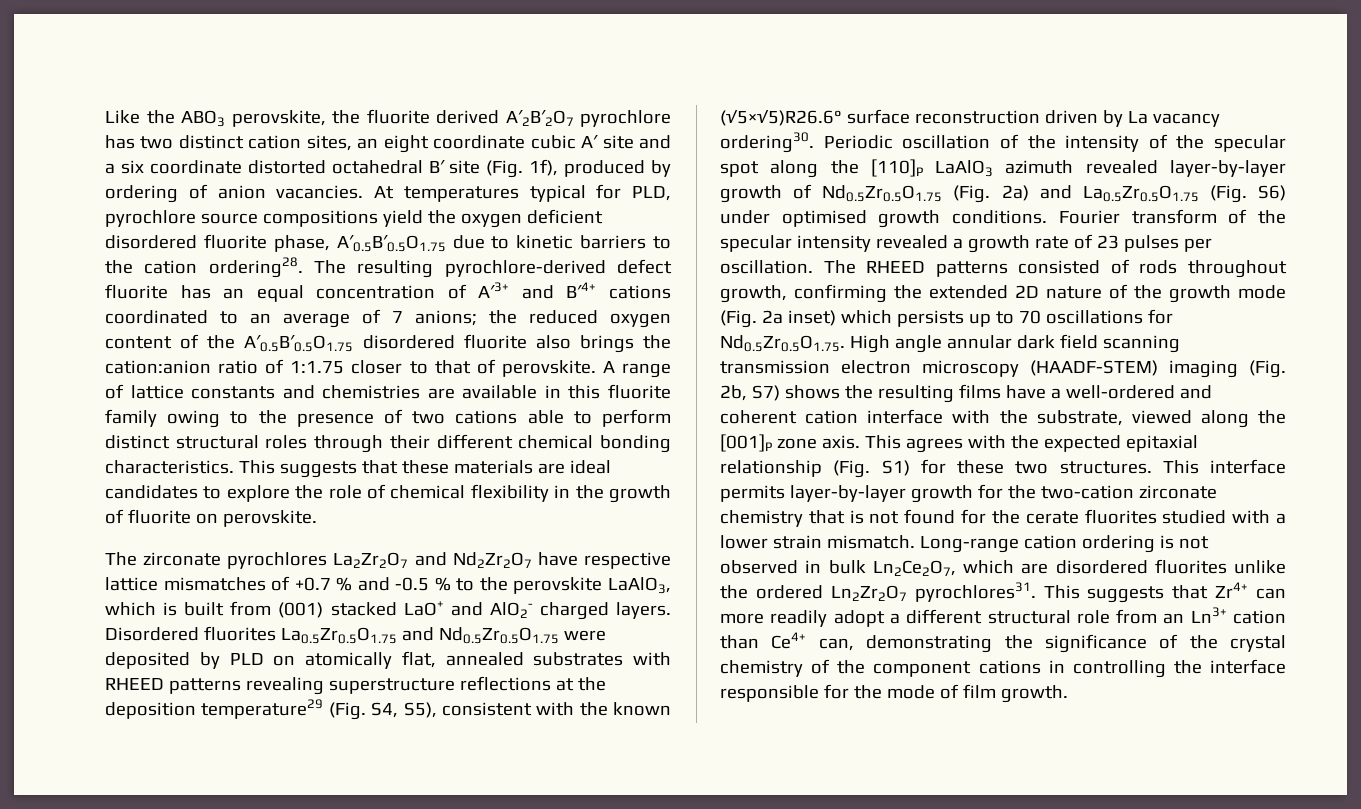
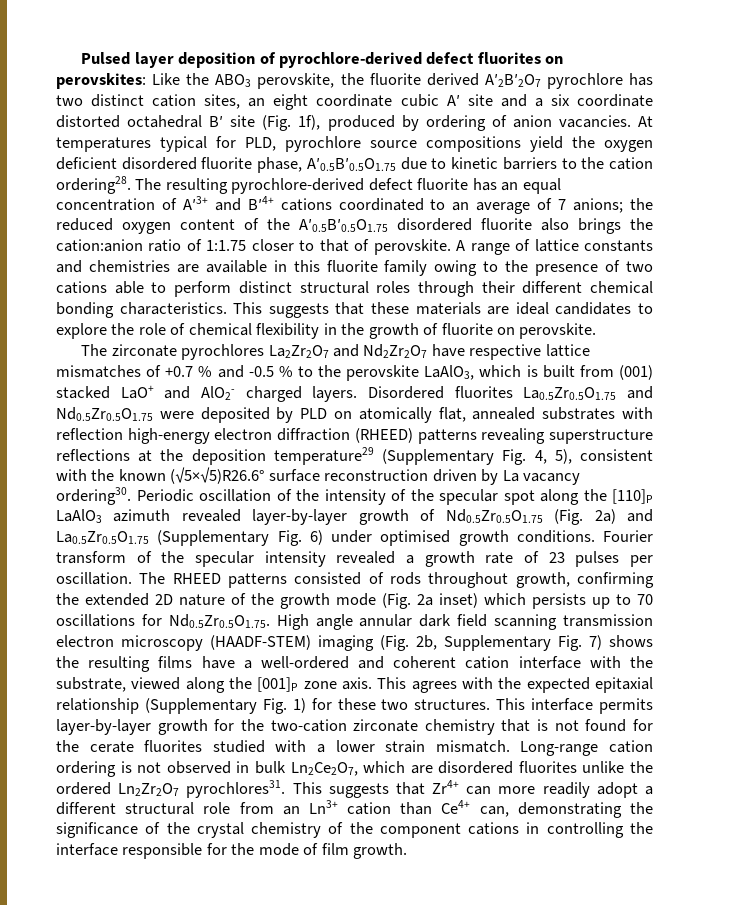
(105, 117) none -> [81,52,564,68] [56,73,146,89] Pulsed layer deposition of pyrochlore-derived defect fluorites on perovskites:
[105,678,164,690] RHEED -> [56,428,413,444] reflection high-energy electron diffraction (RHEED)
[328,702,437,720] (Fig. S4, S5), -> [382,449,572,465] (Supplementary Fig. 4, 5),
[1209,185,1286,203] (Fig. S6) -> [157,530,323,546] (Supplementary Fig. 6)
[751,385,780,401] S7) -> [444,635,602,651] Supplementary Fig. 7)
[833,460,910,478] (Fig. S1) -> [144,698,306,714] (Supplementary Fig. 1)

